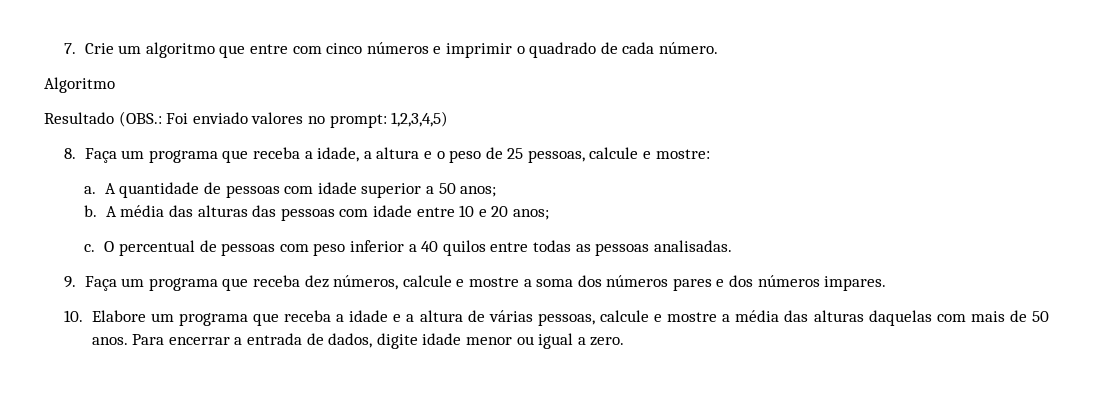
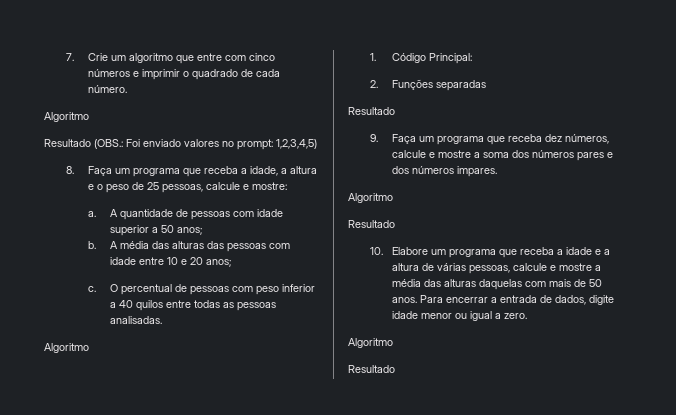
(732, 246) none -> [44,343,89,353] [369,53,472,64] [369,79,486,91] [348,107,395,115] // Algoritmo // 1. Código Principal: // 2. Funções separadas // Resultado
(887, 283) none -> [348,193,393,203] [348,220,395,228] // Algoritmo // Resultado
(625, 341) none -> [348,338,393,348] [348,365,395,373] // Algoritmo // Resultado

